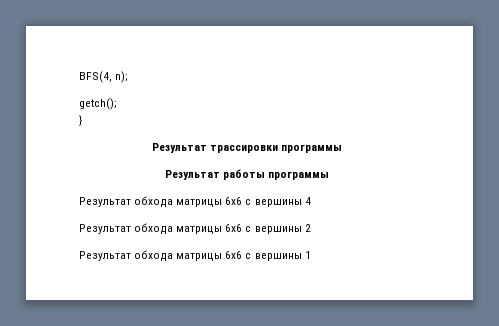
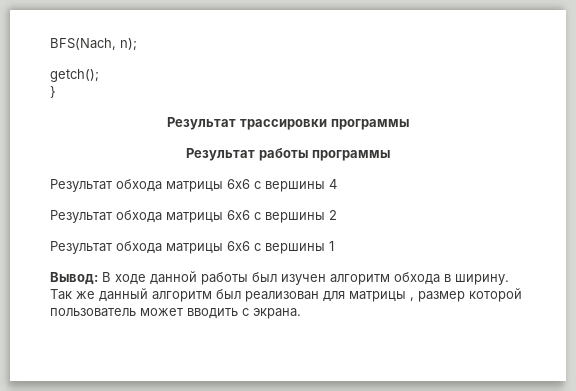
[79,71,112,83] BFS(4, -> [50,38,116,50] BFS(Nach,
(311, 255) none -> [50,271,509,285] [50,288,522,302] [50,308,301,319] // Вывод: В ходе данной работы был изучен алгоритм обхода в ширину. Так же данный алгоритм был реализован для матрицы , размер которой пользователь может вводить с экрана.

